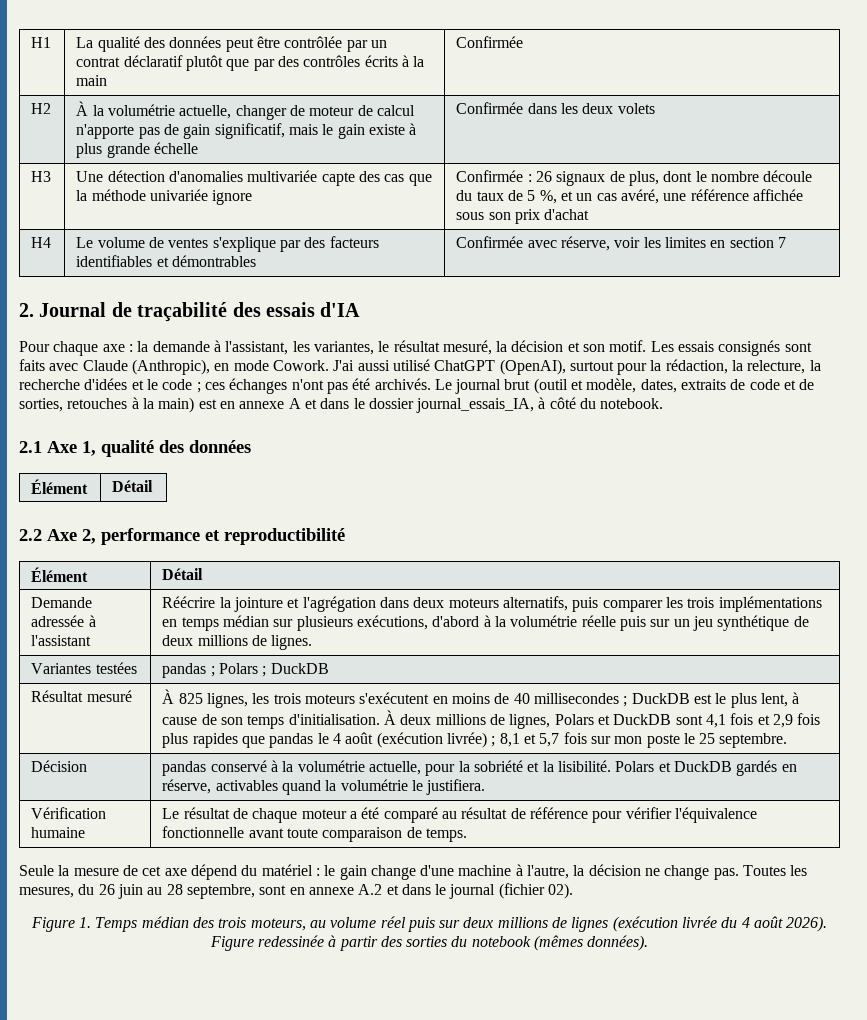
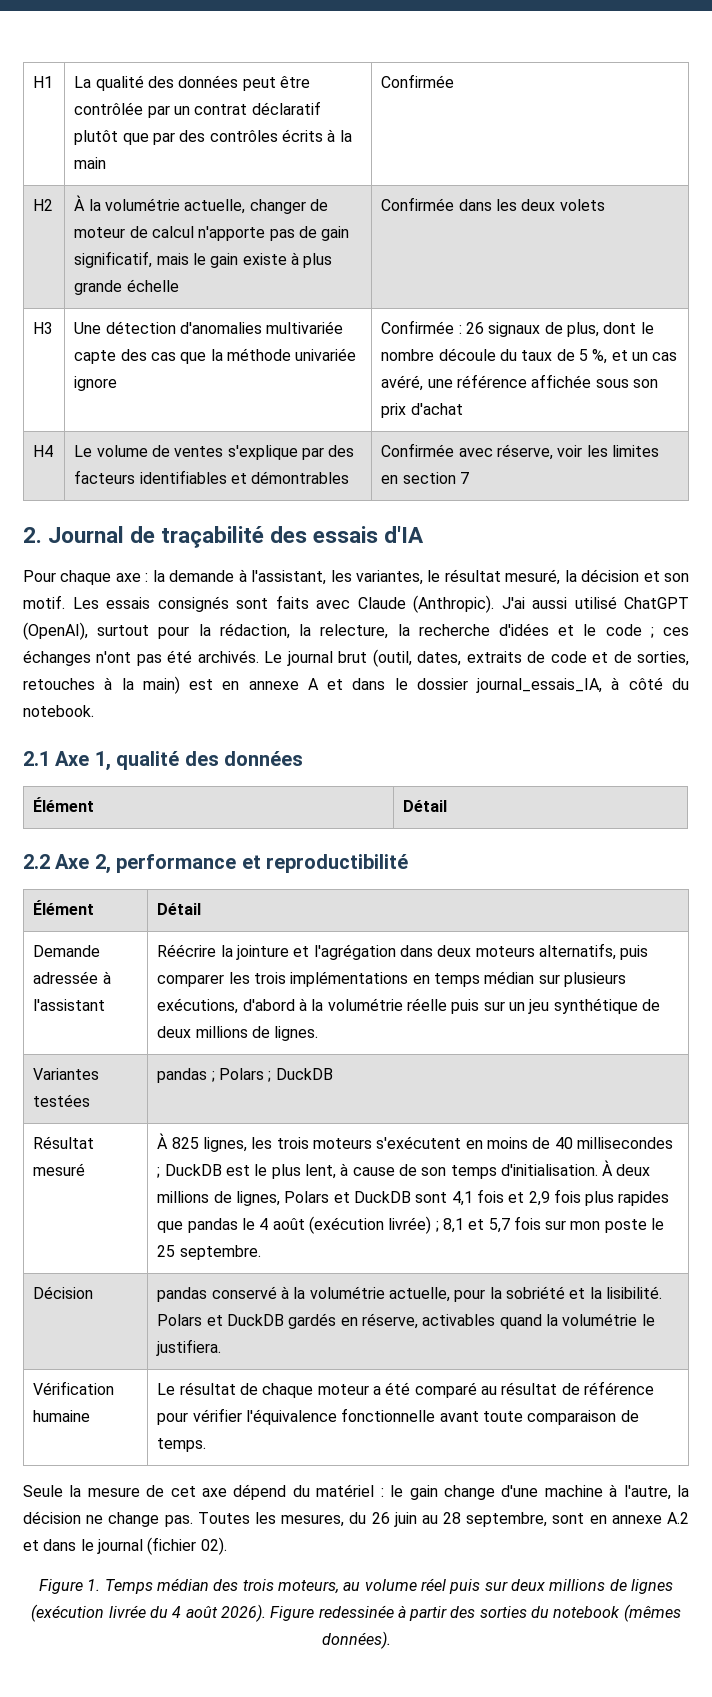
[131,359,329,375] (Anthropic), en mode Cowork. -> [413,595,494,613] (Anthropic).
[533,378,637,394] (outil et modèle, -> [372,649,412,667] (outil,

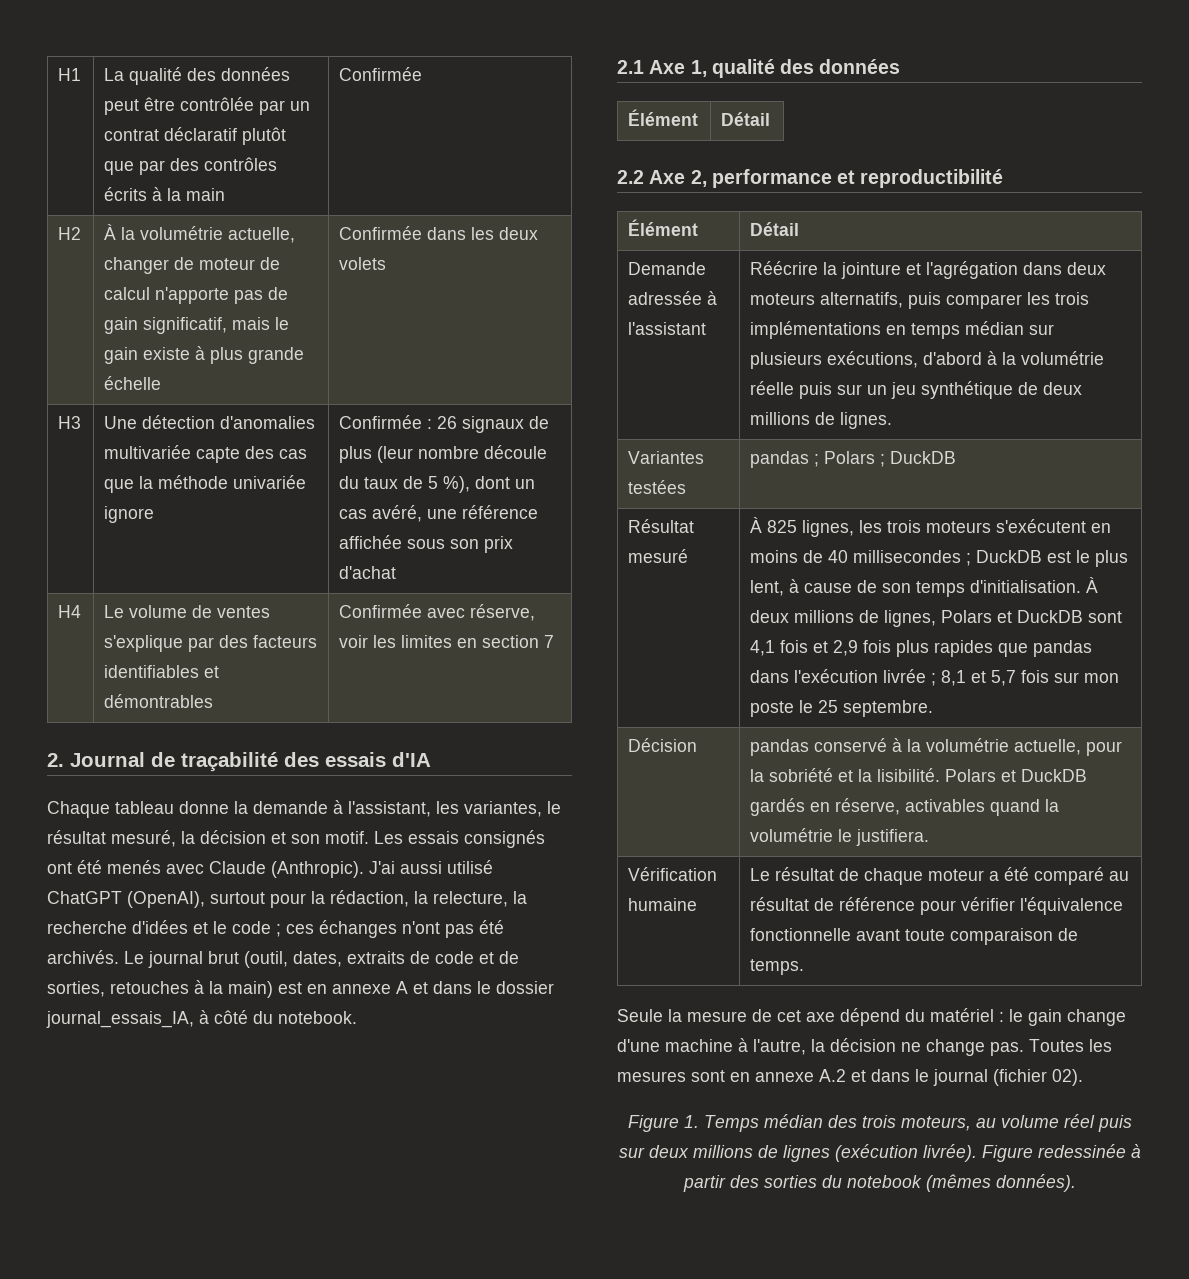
[566,322,654,337] plus, dont le -> [339,446,414,463] plus (leur
[592,349,628,364] %, et -> [443,476,511,493] %), dont
[23,570,149,585] Pour chaque axe : -> [47,801,229,818] Chaque tableau donne
[236,595,309,609] sont faits -> [47,860,161,874] ont été menés
[241,1216,432,1234] le 4 août (exécution livrée) -> [750,669,927,683] dans l'exécution livrée
[281,1512,548,1527] mesures, du 26 juin au 28 septembre, -> [617,1071,686,1082] mesures
[108,1604,266,1622] livrée du 4 août 2026). -> [922,1144,977,1162] livrée).

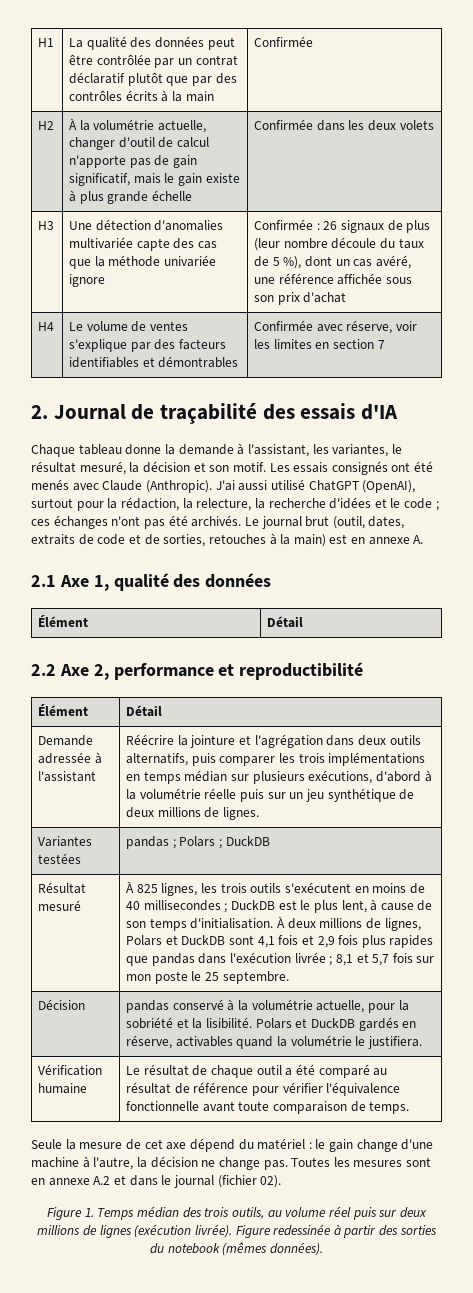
[174,257,256,270] de moteur -> [118,137,155,148] d'outil
[396,981,554,994] [46,1010,357,1028] A et dans le dossier journal_essais_IA, à côté du notebook. -> [413,535,424,544] A.
[750,293,816,305] moteurs -> [389,735,421,745] outils
[926,521,992,533] moteurs -> [250,883,282,893] outils
[928,869,985,881] moteur -> [256,1065,282,1075] outil
[900,1116,971,1131] moteurs, -> [232,1207,264,1219] outils,

